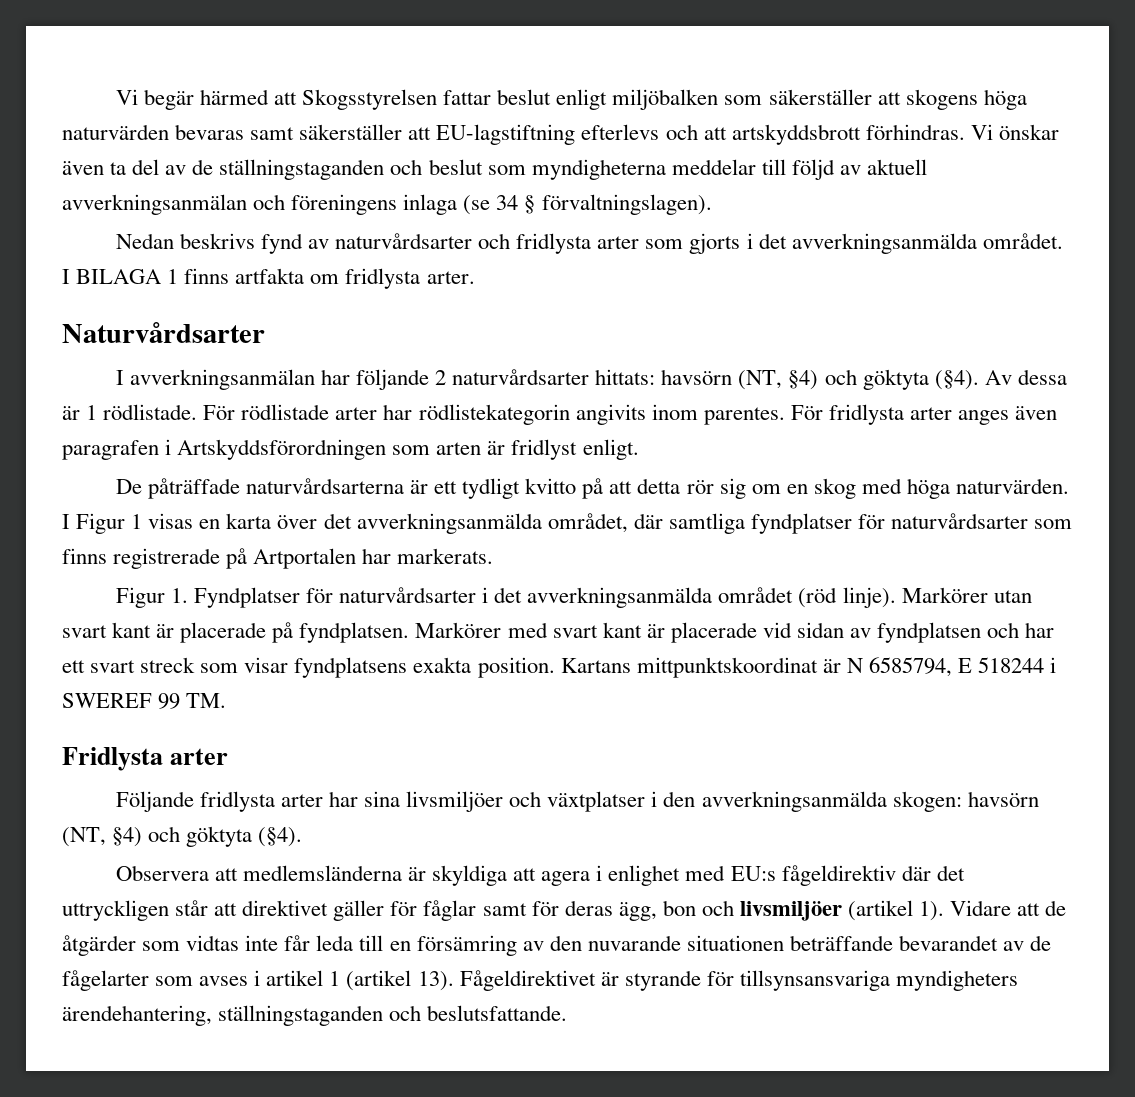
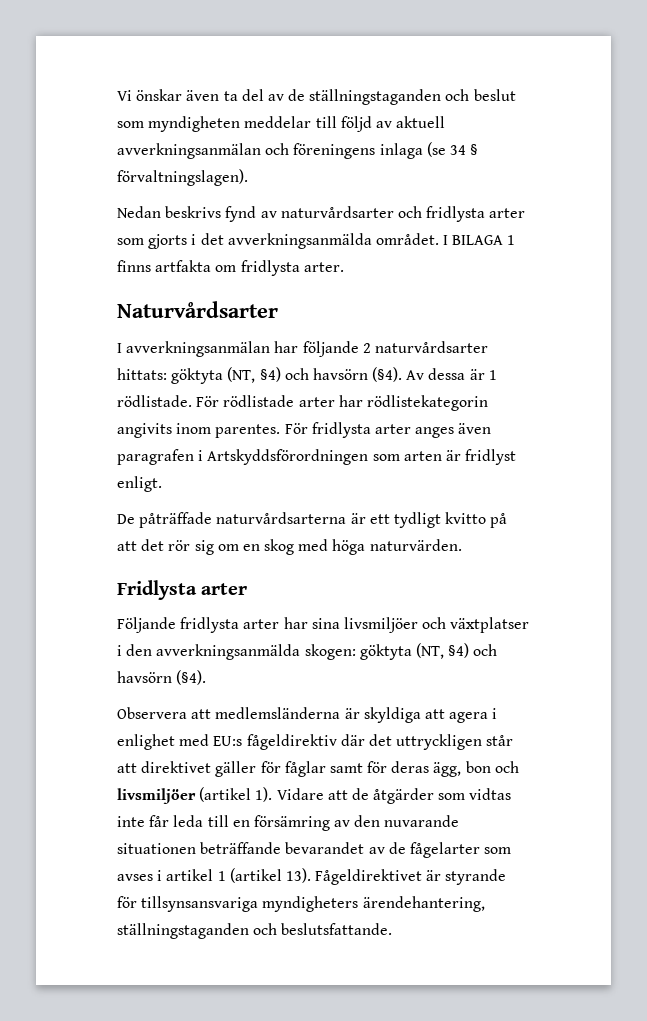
[115,89,1027,110] [62,124,993,145] Vi begär härmed att Skogsstyrelsen fattar beslut enligt miljöbalken som säkerställer att skogens höga naturvärden bevaras samt säkerställer att EU-lagstiftning efterlevs och att artskyddsbrott förhindras. Vi -> [117,90,132,101] Vi
[531,159,666,180] myndigheterna -> [148,116,241,132] myndigheten
[661,369,929,390] havsörn (NT, §4) och göktyta -> [171,367,368,384] göktyta (NT, §4) och havsörn
[637,478,681,494] detta -> [141,539,165,551] det
[62,513,1073,534] [62,548,494,569] [115,587,1032,608] [62,622,1055,643] [62,657,1057,678] [62,693,227,709] I Figur 1 visas en karta över det avverkningsanmälda området, där samtliga fyndplatser för naturvårdsarter som finns registrerade på Artportalen har markerats. // Figur 1. Fyndplatser för naturvårdsarter i det avverkningsanmälda området (röd linje). Markörer utan svart kant är placerade på fyndplatsen. Markörer med svart kant är placerade vid sidan av fyndplatsen och har ett svart streck som visar fyndplatsens exakta position. Kartans mittpunktskoordinat är N 6585794, E 518244 i SWEREF 99 TM. -> (462, 545) none
[967,791,1039,807] [62,826,253,847] havsörn (NT, §4) och göktyta -> [359,643,498,660] [117,671,172,683] göktyta (NT, §4) och havsörn

